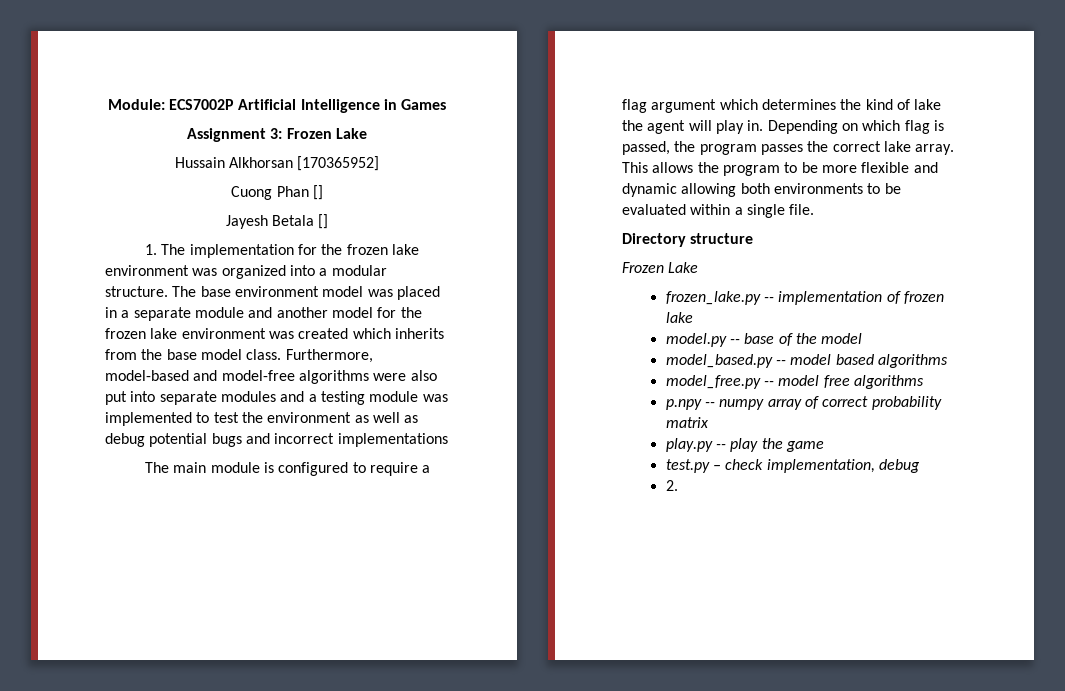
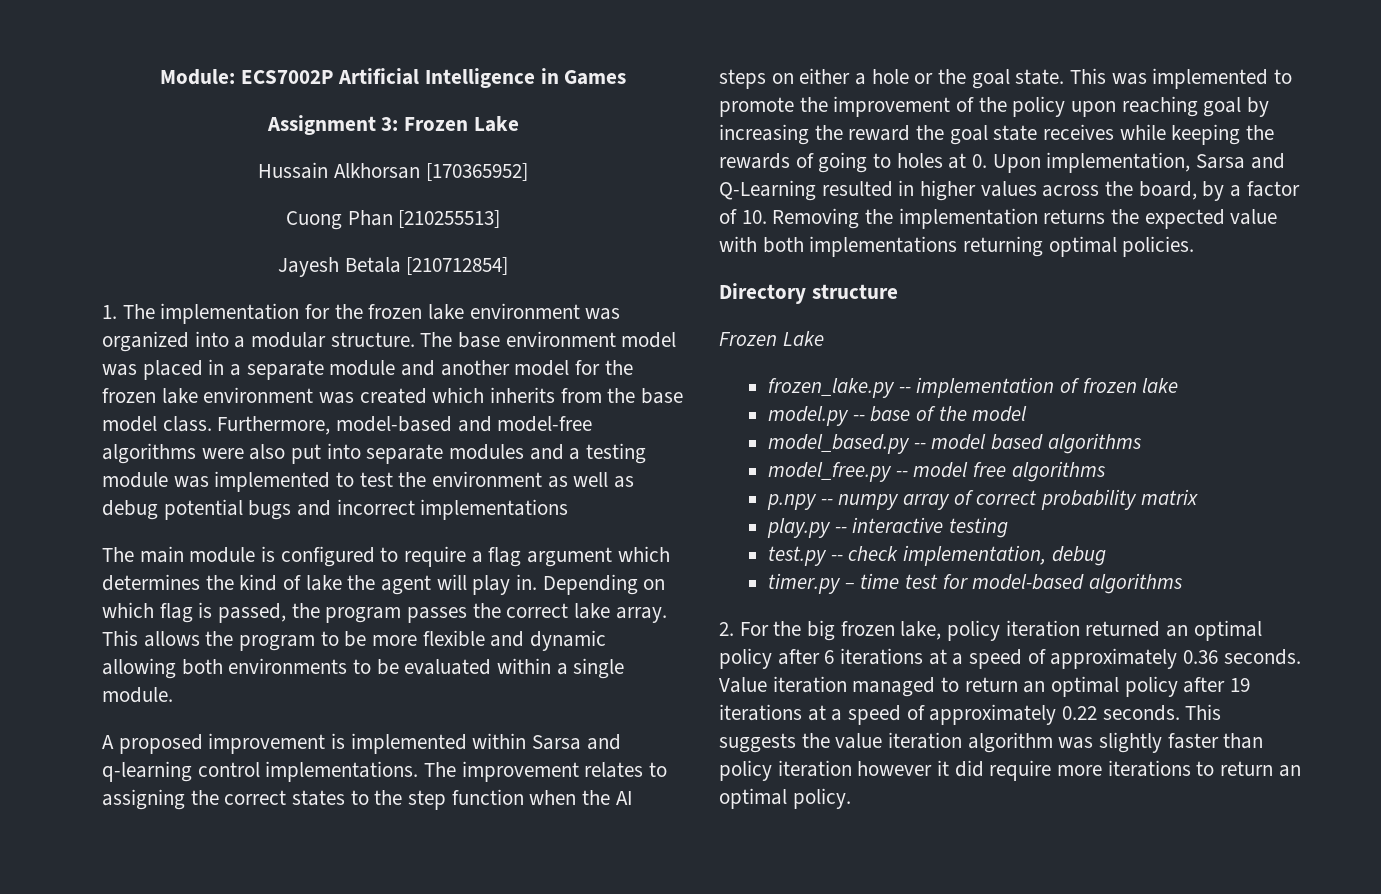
[312,185,323,200] [] -> [398,210,501,228] [210255513]
[318,214,329,229] [] -> [406,257,509,275] [210712854]
[789,204,815,215] file. -> [102,687,173,703] [102,733,621,754] [102,761,668,782] [102,789,633,810] [719,68,1293,89] [719,96,1270,117] [719,124,1275,145] [719,152,1285,173] [719,180,1300,201] [719,208,1278,229] [719,236,1195,257] module. // A proposed improvement is implemented within Sarsa and q-learning control implementations. The improvement relates to assigning the correct states to the step function when the AI steps on either a hole or the goal state. This was implemented to promote the improvement of the policy upon reaching goal by increasing the reward the goal state receives while keeping the rewards of going to holes at 0. Upon implementation, Sarsa and Q-Learning resulted in higher values across the board, by a factor of 10. Removing the implementation returns the expected value with both implementations returning optimal policies.
[730,438,825,452] play the game -> [852,517,1008,538] interactive testing
[713,465,722,470] – -> [830,555,843,561] --
[665,480,678,491] 2. -> [767,573,1182,594] [719,620,1262,641] [719,648,1301,669] [719,676,1251,697] [719,704,1222,725] [719,732,1264,753] [719,760,1301,781] [719,788,851,809] timer.py – time test for model-based algorithms // 2. For the big frozen lake, policy iteration returned an optimal policy after 6 iterations at a speed of approximately 0.36 seconds. Value iteration managed to return an optimal policy after 19 iterations at a speed of approximately 0.22 seconds. This suggests the value iteration algorithm was slightly faster than policy iteration however it did require more iterations to return an optimal policy.

